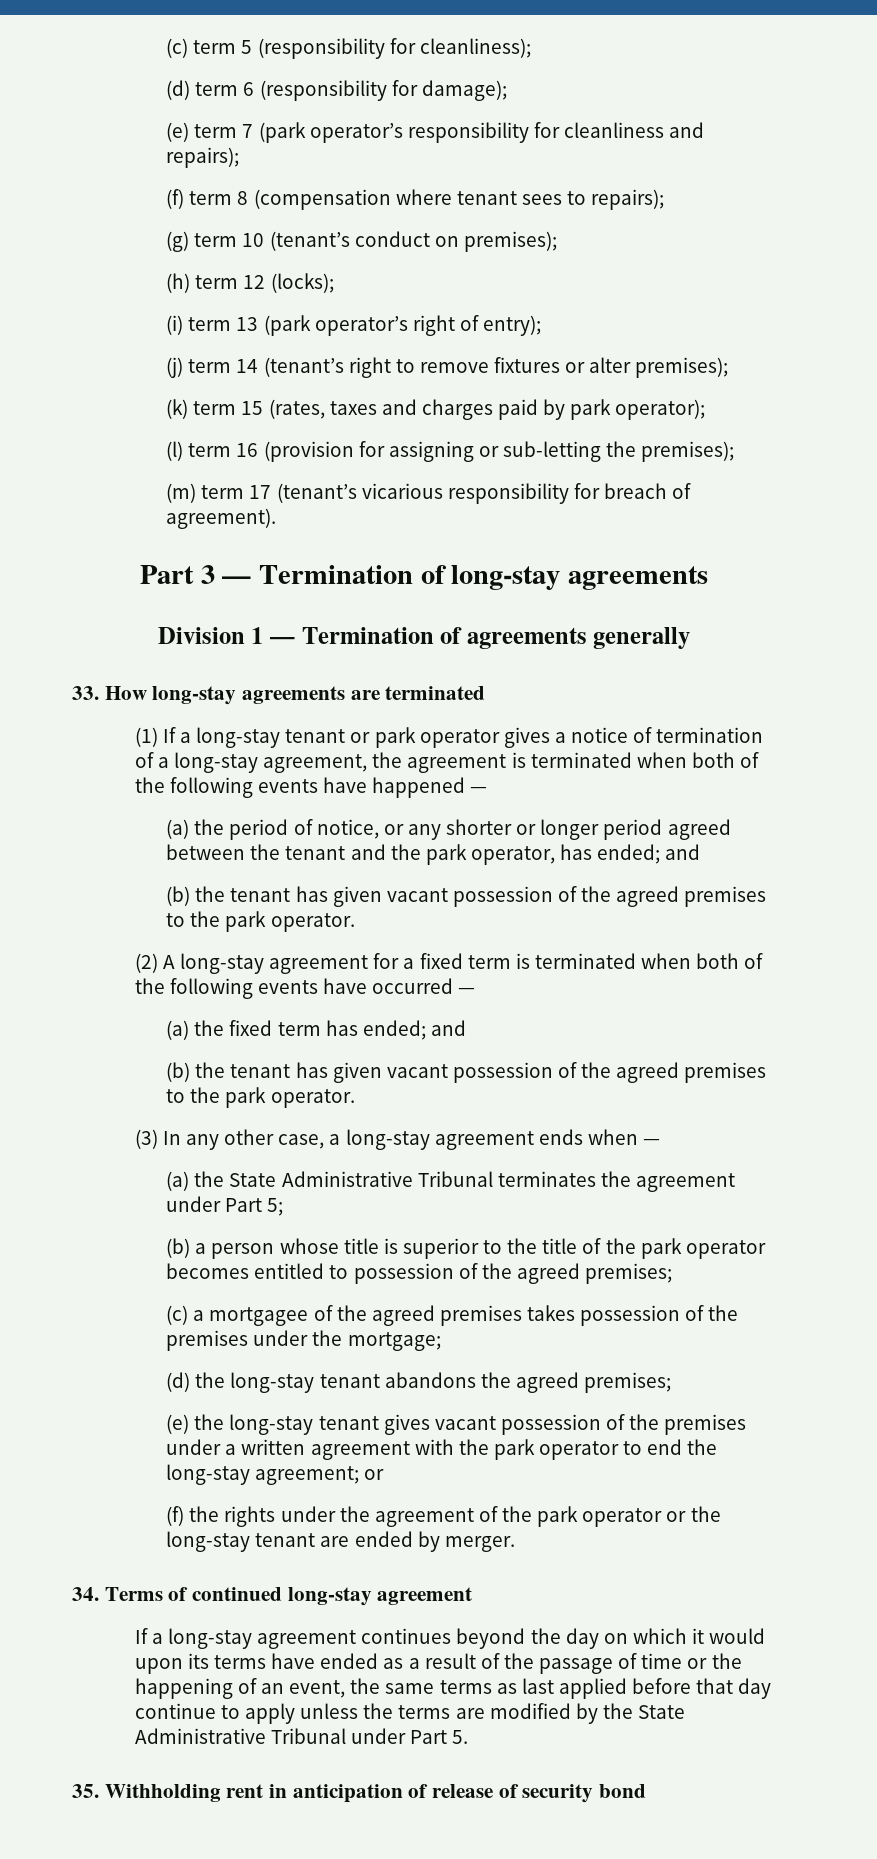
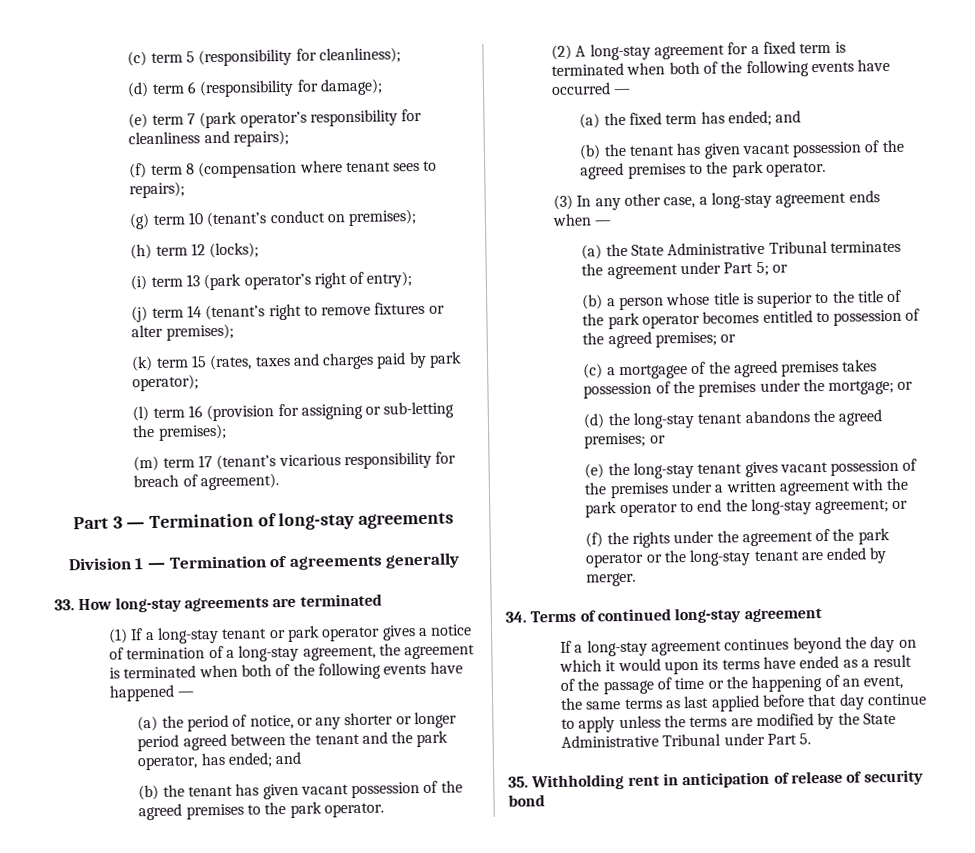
(284, 1207) none -> [771,264,788,273] or
(673, 1273) none -> [720,334,737,343] or
(441, 1341) none -> [897,381,914,390] or
(672, 1382) none -> [649,435,666,444] or

